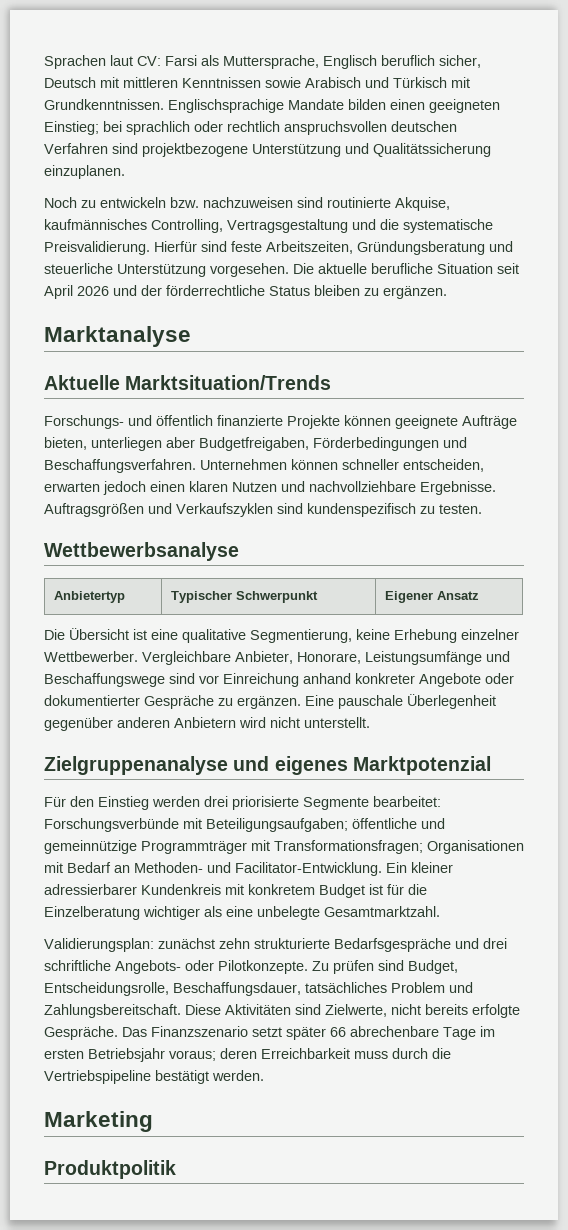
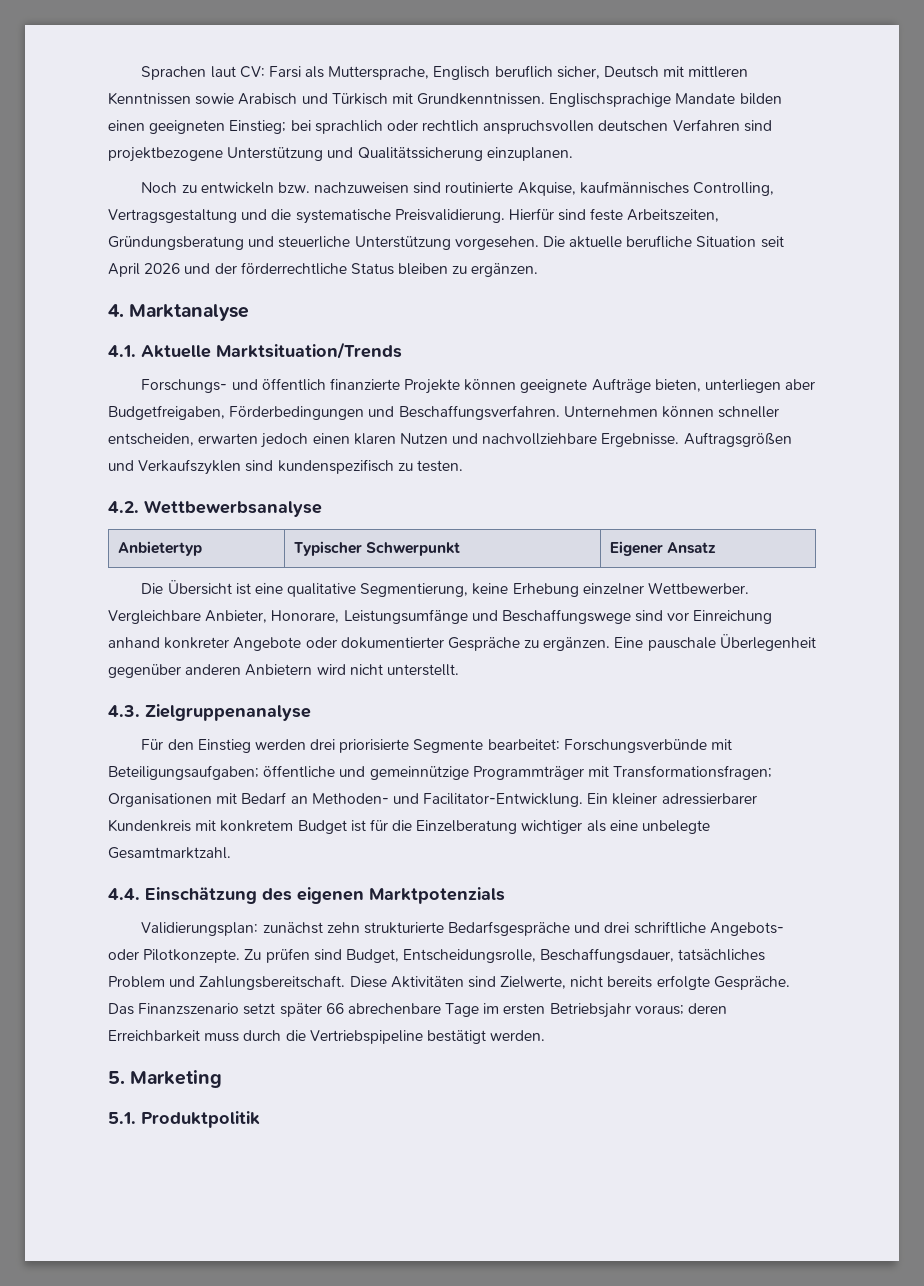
(447, 292) none -> [108,304,124,317] 4.
(191, 336) none -> [108,345,136,357] 4.1.
(482, 509) none -> [108,501,139,513] 4.2.
(370, 722) none -> [108,705,140,717] 4.3.
[233,756,491,775] und eigenes Marktpotenzial -> (311, 712) none
(440, 911) none -> [108,887,505,904] // 4.4. Einschätzung des eigenen Marktpotenzials
(264, 1075) none -> [108,1071,125,1084] 5.
(153, 1121) none -> [108,1112,136,1124] 5.1.

